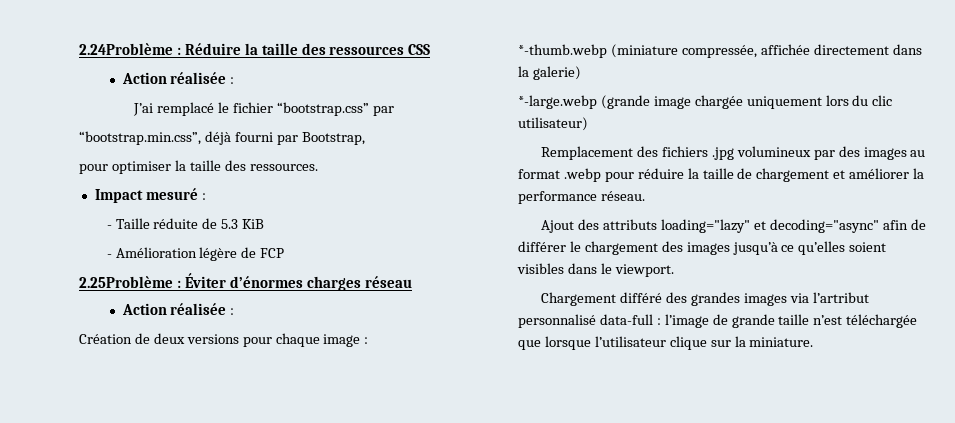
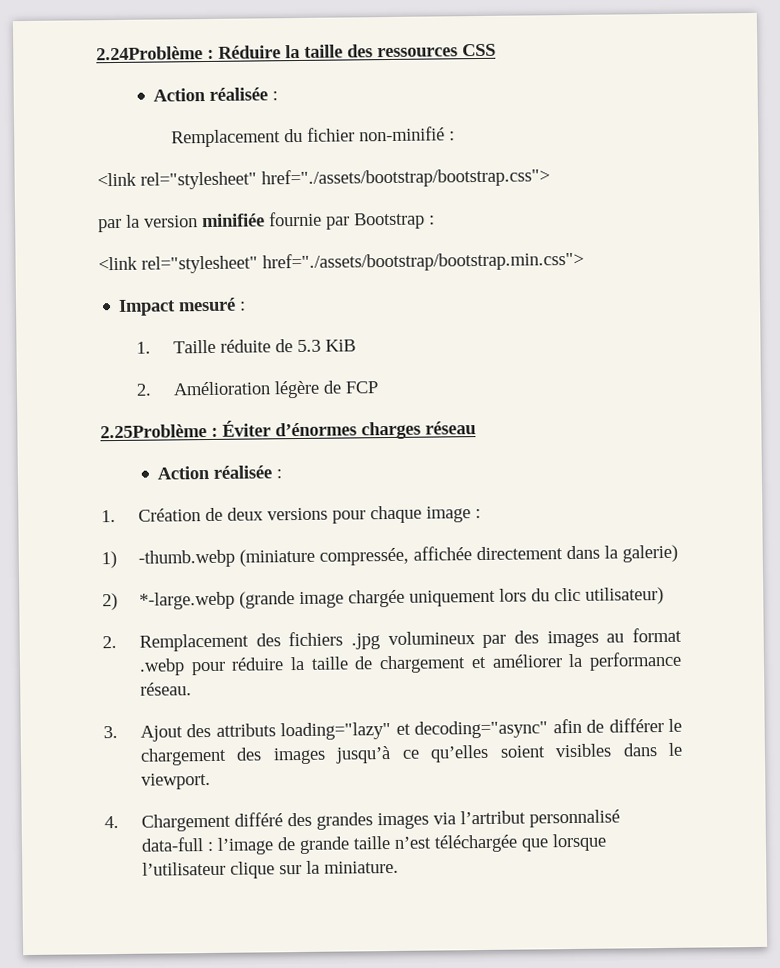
[133,102,394,116] [79,131,365,145] [79,160,318,174] J’ai remplacé le fichier “bootstrap.css” par // “bootstrap.min.css”, déjà fourni par Bootstrap, // pour optimiser la taille des ressources. -> [170,126,455,148] [97,167,550,190] [98,211,435,233] [98,250,584,274] Remplacement du fichier non-minifié : // <link rel="stylesheet" href="./assets/bootstrap/bootstrap.css"> // par la version minifiée fournie par Bootstrap : // <link rel="stylesheet" href="./assets/bootstrap/bootstrap.min.css">
[106,225,112,229] - -> [135,341,151,354] 1.
[106,254,112,258] - -> [135,383,152,396] 2.
(235, 311) none -> [101,510,116,523] 1.
[518,44,607,58] *-thumb.webp -> [101,549,235,569] 1) -thumb.webp
(581, 73) none -> [102,593,118,611] 2)
(588, 124) none -> [102,636,117,649] 2.
(645, 196) none -> [103,726,118,739] 3.
(674, 270) none -> [104,816,119,829] 4.

